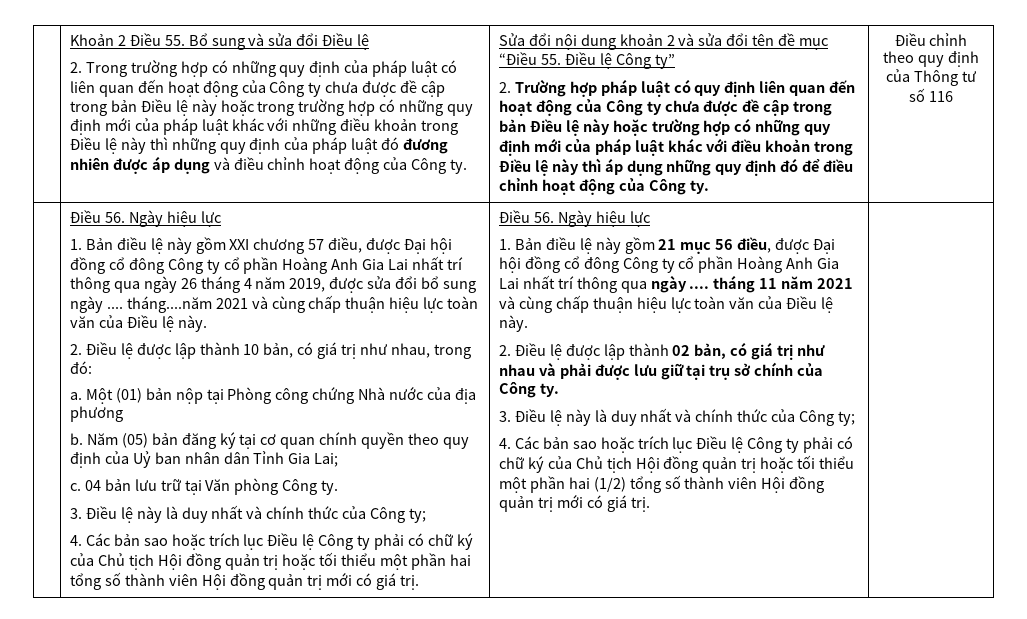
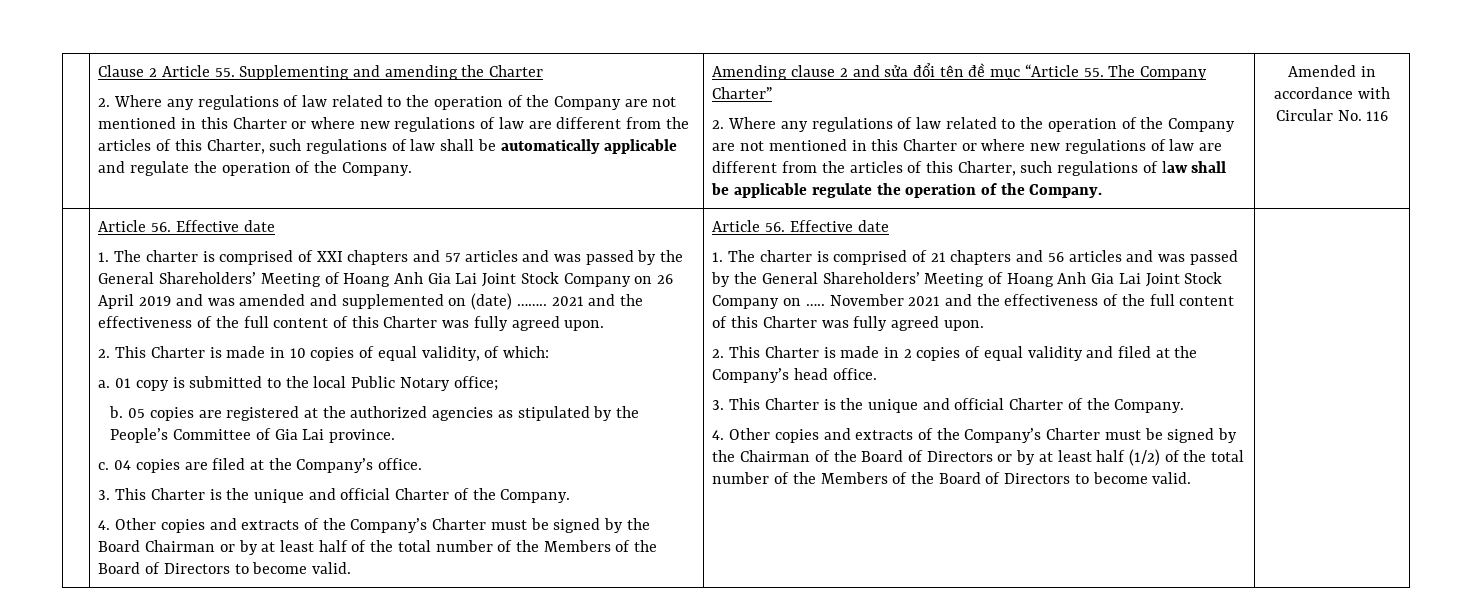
[69,33,370,50] [69,60,457,77] [69,79,445,97] [69,99,473,116] [69,118,459,135] [69,137,448,154] [69,156,467,174] [498,33,695,50] | Khoản 2 Điều 55. Bổ sung và sửa đổi Điều lệ // 2. Trong trường hợp có những quy định của pháp luật có liên quan đến hoạt động của Công ty chưa được đề cập trong bản Điều lệ này hoặc trong trường hợp có những quy định mới của pháp luật khác với những điều khoản trong Điều lệ này thì những quy định của pháp luật đó đương nhiên được áp dụng và điều chỉnh hoạt động của Công ty. | Sửa đổi nội dung khoản 2 và -> [98,65,544,80] [98,95,677,110] [98,117,689,132] [98,139,678,154] [98,161,412,176] [712,65,880,80] | Clause 2 Article 55. Supplementing and amending the Charter // 2. Where any regulations of law related to the operation of the Company are not mentioned in this Charter or where new regulations of law are different from the articles of this Charter, such regulations of law shall be automatically applicable and regulate the operation of the Company. | Amending clause 2 and
[498,52,675,69] [498,79,856,97] [498,99,833,116] [498,118,832,136] [498,138,854,156] [498,158,853,176] [498,178,709,195] [894,33,968,46] [883,51,979,67] [886,69,977,86] [909,88,953,102] [69,210,221,227] [69,237,452,254] [69,256,463,274] [69,276,476,293] [69,295,479,313] [69,315,207,332] [69,342,471,359] [69,361,92,374] [69,387,476,404] [69,406,123,422] [69,432,469,449] [69,451,339,468] [69,478,339,495] [69,505,426,523] [69,533,473,550] [69,552,471,570] [69,572,419,590] [498,210,650,227] [498,237,835,254] [498,256,840,273] [498,275,854,293] [498,295,834,313] [498,315,528,332] [498,342,825,360] [498,362,824,380] [498,382,559,398] [498,408,855,426] [498,436,853,453] [498,455,854,473] [498,475,825,493] [498,495,650,512] “Điều 55. Điều lệ Công ty” // 2. Trường hợp pháp luật có quy định liên quan đến hoạt động của Công ty chưa được đề cập trong bản Điều lệ này hoặc trường hợp có những quy định mới của pháp luật khác với điều khoản trong Điều lệ này thì áp dụng những quy định đó để điều chỉnh hoạt động của Công ty. | Điều chỉnh theo quy định của Thông tư số 116 // | Điều 56. Ngày hiệu lực // 1. Bản điều lệ này gồm XXI chương 57 điều, được Đại hội đồng cổ đông Công ty cổ phần Hoàng Anh Gia Lai nhất trí thông qua ngày 26 tháng 4 năm 2019, được sửa đổi bổ sung ngày .... tháng....năm 2021 và cùng chấp thuận hiệu lực toàn văn của Điều lệ này. // 2. Điều lệ được lập thành 10 bản, có giá trị như nhau, trong đó: // a. Một (01) bản nộp tại Phòng công chứng Nhà nước của địa phương // b. Năm (05) bản đăng ký tại cơ quan chính quyền theo quy định của Uỷ ban nhân dân Tỉnh Gia Lai; // c. 04 bản lưu trữ tại Văn phòng Công ty. // 3. Điều lệ này là duy nhất và chính thức của Công ty; // 4. Các bản sao hoặc trích lục Điều lệ Công ty phải có chữ ký của Chủ tịch Hội đồng quản trị hoặc tối thiểu một phần hai tổng số thành viên Hội đồng quản trị mới có giá trị. | Điều 56. Ngày hiệu lực // 1. Bản điều lệ này gồm 21 mục 56 điều, được Đại hội đồng cổ đông Công ty cổ phần Hoàng Anh Gia Lai nhất trí thông qua ngày .... tháng 11 năm 2021 và cùng chấp thuận hiệu lực toàn văn của Điều lệ này. // 2. Điều lệ được lập thành 02 bản, có giá trị như nhau và phải được lưu giữ tại trụ sở chính của Công ty. // 3. Điều lệ này là duy nhất và chính thức của Công ty; // 4. Các bản sao hoặc trích lục Điều lệ Công ty phải có chữ ký của Chủ tịch Hội đồng quản trị hoặc tối thiểu một phần hai (1/2) tổng số thành viên Hội đồng quản trị mới có giá trị. -> [1024,64,1208,80] [712,87,773,99] [712,117,1236,132] [712,139,1223,154] [712,161,1227,176] [711,183,1103,198] [1288,65,1376,77] [1274,87,1390,99] [1275,109,1389,121] [98,220,275,232] [98,250,684,265] [98,272,674,287] [98,293,644,310] [98,316,605,331] [98,346,550,361] [98,376,498,391] [109,406,640,421] [110,428,396,443] [98,458,423,473] [98,488,571,503] [98,518,650,533] [98,540,658,555] [98,562,351,574] [712,220,889,232] [712,250,1238,265] [711,272,1223,287] [712,294,1235,309] [712,316,984,331] [712,346,1198,361] [712,368,877,383] [712,398,1185,413] [712,428,1238,443] [712,449,1245,466] [712,472,1192,484] “Article 55. The Company Charter” // 2. Where any regulations of law related to the operation of the Company are not mentioned in this Charter or where new regulations of law are different from the articles of this Charter, such regulations of law shall be applicable regulate the operation of the Company. | Amended in accordance with Circular No. 116 // | Article 56. Effective date // 1. The charter is comprised of XXI chapters and 57 articles and was passed by the General Shareholders’ Meeting of Hoang Anh Gia Lai Joint Stock Company on 26 April 2019 and was amended and supplemented on (date) …….. 2021 and the effectiveness of the full content of this Charter was fully agreed upon. // 2. This Charter is made in 10 copies of equal validity, of which: // a. 01 copy is submitted to the local Public Notary office; // b. 05 copies are registered at the authorized agencies as stipulated by the People’s Committee of Gia Lai province. // c. 04 copies are filed at the Company’s office. // 3. This Charter is the unique and official Charter of the Company. // 4. Other copies and extracts of the Company’s Charter must be signed by the Board Chairman or by at least half of the total number of the Members of the Board of Directors to become valid. | Article 56. Effective date // 1. The charter is comprised of 21 chapters and 56 articles and was passed by the General Shareholders’ Meeting of Hoang Anh Gia Lai Joint Stock Company on ….. November 2021 and the effectiveness of the full content of this Charter was fully agreed upon. // 2. This Charter is made in 2 copies of equal validity and filed at the Company’s head office. // 3. This Charter is the unique and official Charter of the Company. // 4. Other copies and extracts of the Company’s Charter must be signed by the Chairman of the Board of Directors or by at least half (1/2) of the total number of the Members of the Board of Directors to become valid.

